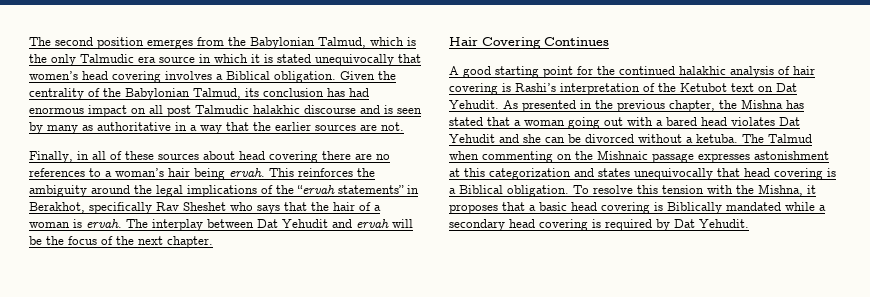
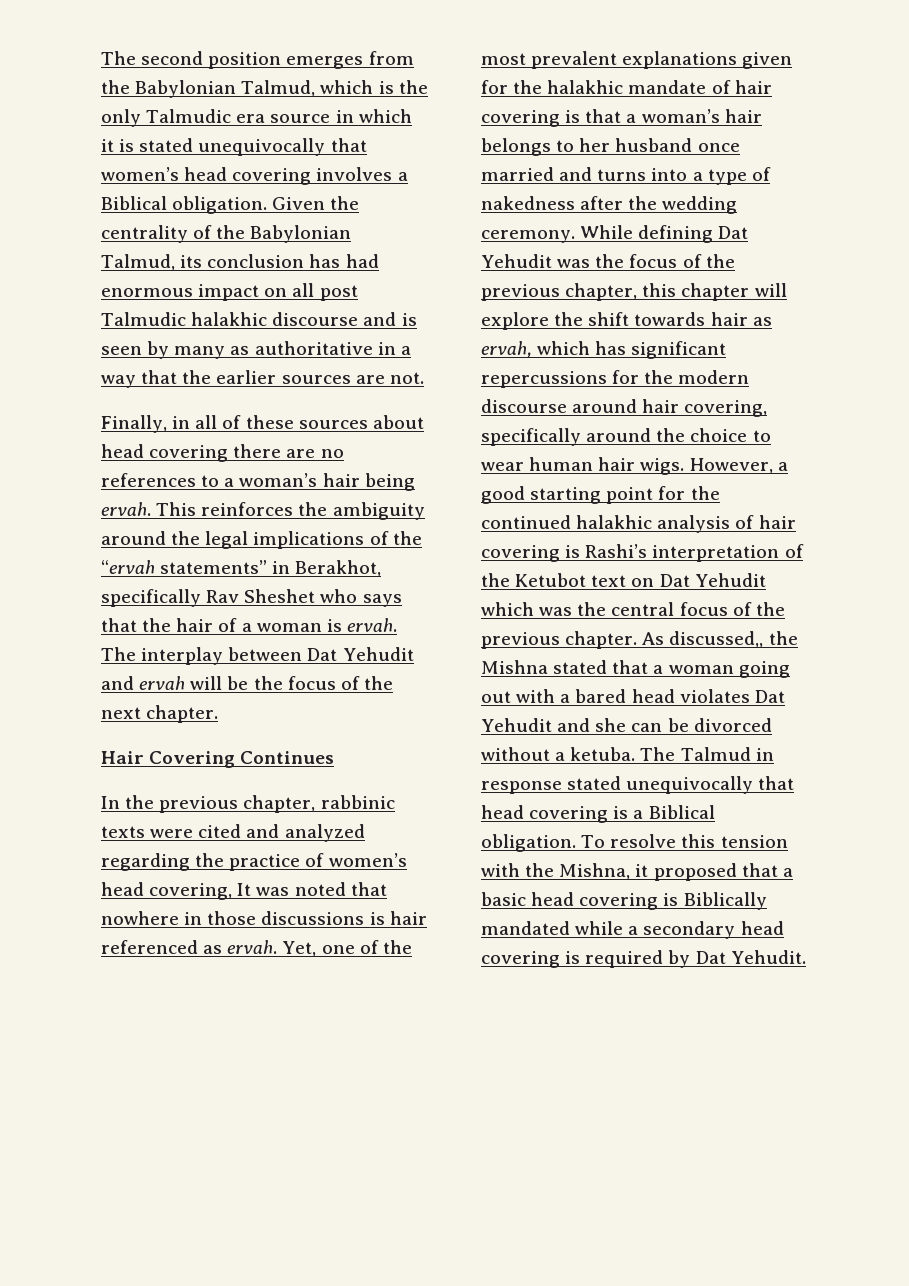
[449,66,459,75] A -> [101,795,395,813] [101,824,365,842] [101,853,407,871] [101,882,387,900] [101,911,427,925] [101,940,412,957] [481,51,793,69] [481,80,772,94] [481,109,762,127] [481,138,740,156] [481,167,771,185] [481,196,738,214] [481,225,749,243] [481,254,735,268] [481,283,787,301] [481,312,772,330] [481,341,727,359] [481,370,750,388] [481,399,768,417] [481,428,771,446] [481,457,788,475] In the previous chapter, rabbinic texts were cited and analyzed regarding the practice of women’s head covering, It was noted that nowhere in those discussions is hair referenced as ervah. Yet, one of the most prevalent explanations given for the halakhic mandate of hair covering is that a woman’s hair belongs to her husband once married and turns into a type of nakedness after the wedding ceremony. While defining Dat Yehudit was the focus of the previous chapter, this chapter will explore the shift towards hair as ervah, which has significant repercussions for the modern discourse around hair covering, specifically around the choice to wear human hair wigs. However, a
[449,100,715,112] Yehudit. As presented in the previous chapter, -> [694,573,766,587] [481,602,785,616] [481,631,764,649] Yehudit which was the central focus of the previous chapter. As discussed,,
[786,100,804,109] has -> (548, 667) none
[449,150,829,163] [449,168,630,180] when commenting on the Mishnaic passage expresses astonishment at this categorization and states -> [755,748,774,761] [481,776,622,794] in response stated
[449,204,498,214] proposes -> [653,863,737,881] proposed

